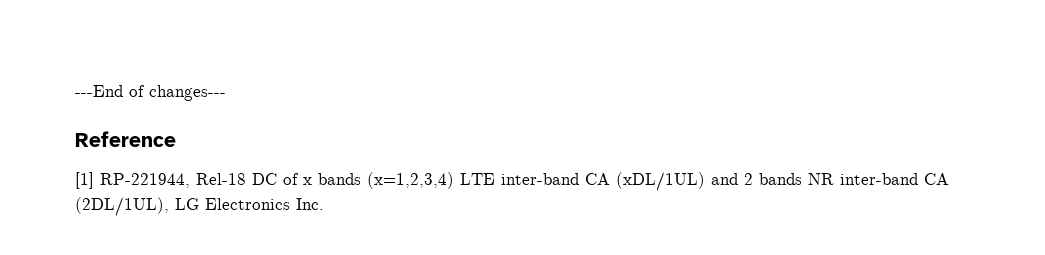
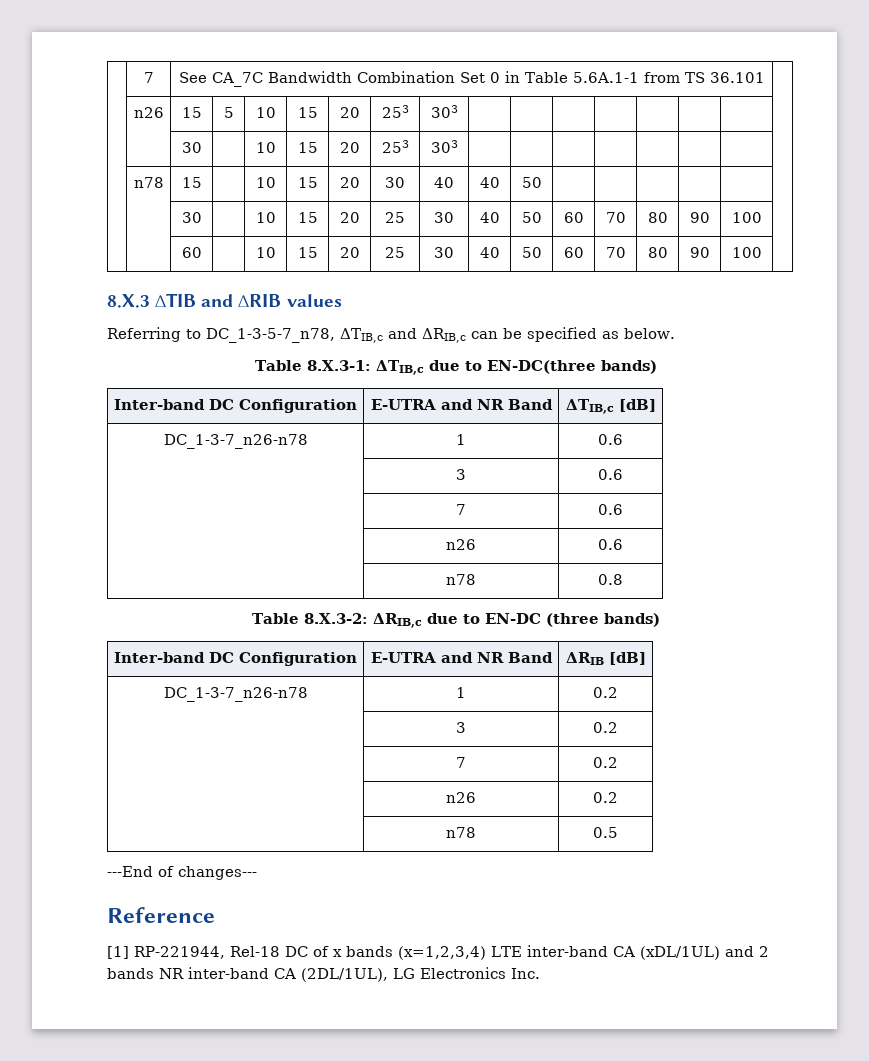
(75, 91) none -> [143,72,154,83] [178,71,765,87] [133,107,164,118] [181,107,202,118] [223,107,234,118] [255,107,276,118] [297,107,318,118] [339,107,360,118] [381,105,409,118] [430,105,458,118] [181,142,202,153] [255,142,276,153] [297,142,318,153] [339,142,360,153] [381,140,409,153] [430,140,458,153] [133,177,164,188] [181,177,202,188] [255,177,276,188] [297,177,318,188] [339,177,360,188] [385,177,405,188] [434,177,454,188] [479,177,500,188] [521,177,542,188] [181,212,202,223] [255,212,276,223] [297,212,318,223] [339,212,360,223] [385,212,405,223] [434,212,454,223] [479,212,500,223] [521,212,542,223] [563,212,584,223] [605,212,626,223] [647,212,668,223] [689,212,710,223] [731,212,762,223] [181,247,202,258] [255,247,276,258] [297,247,318,258] [339,247,360,258] [385,247,405,258] [434,247,454,258] [479,247,500,258] [521,247,542,258] [563,247,584,258] [605,247,626,258] [647,247,668,258] [689,247,710,258] [731,247,762,258] [107,293,342,308] [107,327,675,343] [254,360,657,375] [114,399,357,413] [370,399,553,410] [565,399,656,414] [163,434,308,449] [456,434,466,445] [598,434,623,445] [456,469,466,480] [598,469,623,480] [456,504,466,515] [598,504,623,515] [446,539,476,550] [598,539,623,550] [446,574,476,585] [598,574,623,585] [251,613,660,628] [114,652,357,666] [370,652,553,663] [565,652,646,665] [163,687,308,702] [456,687,466,698] [593,687,618,698] [456,722,466,733] [593,722,618,733] [456,757,466,768] [593,757,618,768] [446,792,476,803] [593,792,618,803] [446,827,476,838] [593,827,618,838] | 7 | See CA_7C Bandwidth Combination Set 0 in Table 5.6A.1-1 from TS 36.101 | // | n26 | 15 | 5 | 10 | 15 | 20 | 253 | 303 | | | | | | | | // | | 30 | | 10 | 15 | 20 | 253 | 303 | | | | | | | | // | n78 | 15 | | 10 | 15 | 20 | 30 | 40 | 40 | 50 | | | | | | // | | 30 | | 10 | 15 | 20 | 25 | 30 | 40 | 50 | 60 | 70 | 80 | 90 | 100 | // | | 60 | | 10 | 15 | 20 | 25 | 30 | 40 | 50 | 60 | 70 | 80 | 90 | 100 | // 8.X.3 ∆TIB and ∆RIB values // Referring to DC_1-3-5-7_n78, ΔTIB,c and ΔRIB,c can be specified as below. // Table 8.X.3-1: ΔTIB,c due to EN-DC(three bands) // Inter-band DC Configuration | E-UTRA and NR Band | ΔTIB,c [dB] // DC_1-3-7_n26-n78 | 1 | 0.6 // | 3 | 0.6 // | 7 | 0.6 // | n26 | 0.6 // | n78 | 0.8 // Table 8.X.3-2: ΔRIB,c due to EN-DC (three bands) // Inter-band DC Configuration | E-UTRA and NR Band | ΔRIB [dB] // DC_1-3-7_n26-n78 | 1 | 0.2 // | 3 | 0.2 // | 7 | 0.2 // | n26 | 0.2 // | n78 | 0.5 //

